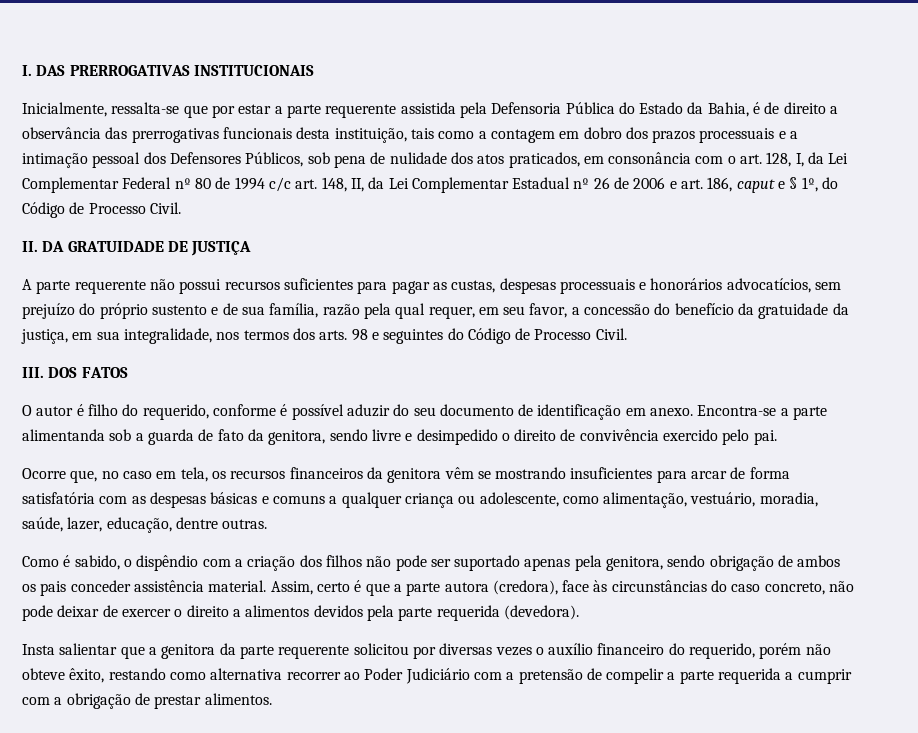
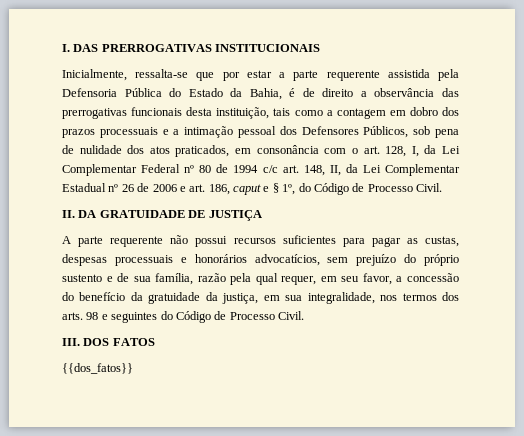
[22,404,828,420] [22,429,777,445] [22,467,790,483] [22,492,818,508] [22,517,268,533] [22,555,841,571] [22,580,855,596] [22,605,579,621] [22,643,831,659] [22,668,852,684] [22,693,272,709] O autor é filho do requerido, conforme é possível aduzir do seu documento de identificação em anexo. Encontra-se a parte alimentanda sob a guarda de fato da genitora, sendo livre e desimpedido o direito de convivência exercido pelo pai. // Ocorre que, no caso em tela, os recursos financeiros da genitora vêm se mostrando insuficientes para arcar de forma satisfatória com as despesas básicas e comuns a qualquer criança ou adolescente, como alimentação, vestuário, moradia, saúde, lazer, educação, dentre outras. // Como é sabido, o dispêndio com a criação dos filhos não pode ser suportado apenas pela genitora, sendo obrigação de ambos os pais conceder assistência material. Assim, certo é que a parte autora (credora), face às circunstâncias do caso concreto, não pode deixar de exercer o direito a alimentos devidos pela parte requerida (devedora). // Insta salientar que a genitora da parte requerente solicitou por diversas vezes o auxílio financeiro do requerido, porém não obteve êxito, restando como alternativa recorrer ao Poder Judiciário com a pretensão de compelir a parte requerida a cumprir com a obrigação de prestar alimentos. -> [62,363,133,374] {{dos_fatos}}

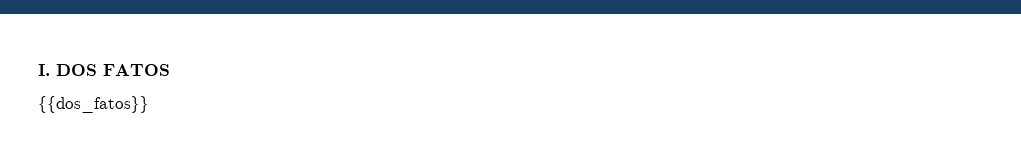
[73,44,321,52] [62,69,460,81] [62,88,459,100] [62,107,460,119] [62,126,460,138] [62,145,461,157] [62,164,460,176] [62,183,442,195] [62,210,262,221] [62,235,460,247] [62,254,459,266] [62,273,460,285] [62,292,460,304] [62,311,304,323] [62,338,80,346] DAS PRERROGATIVAS INSTITUCIONAIS // Inicialmente, ressalta-se que por estar a parte requerente assistida pela Defensoria Pública do Estado da Bahia, é de direito a observância das prerrogativas funcionais desta instituição, tais como a contagem em dobro dos prazos processuais e a intimação pessoal dos Defensores Públicos, sob pena de nulidade dos atos praticados, em consonância com o art. 128, I, da Lei Complementar Federal nº 80 de 1994 c/c art. 148, II, da Lei Complementar Estadual nº 26 de 2006 e art. 186, caput e § 1º, do Código de Processo Civil. // II. DA GRATUIDADE DE JUSTIÇA // A parte requerente não possui recursos suficientes para pagar as custas, despesas processuais e honorários advocatícios, sem prejuízo do próprio sustento e de sua família, razão pela qual requer, em seu favor, a concessão do benefício da gratuidade da justiça, em sua integralidade, nos termos dos arts. 98 e seguintes do Código de Processo Civil. // III. -> (50, 70) none

